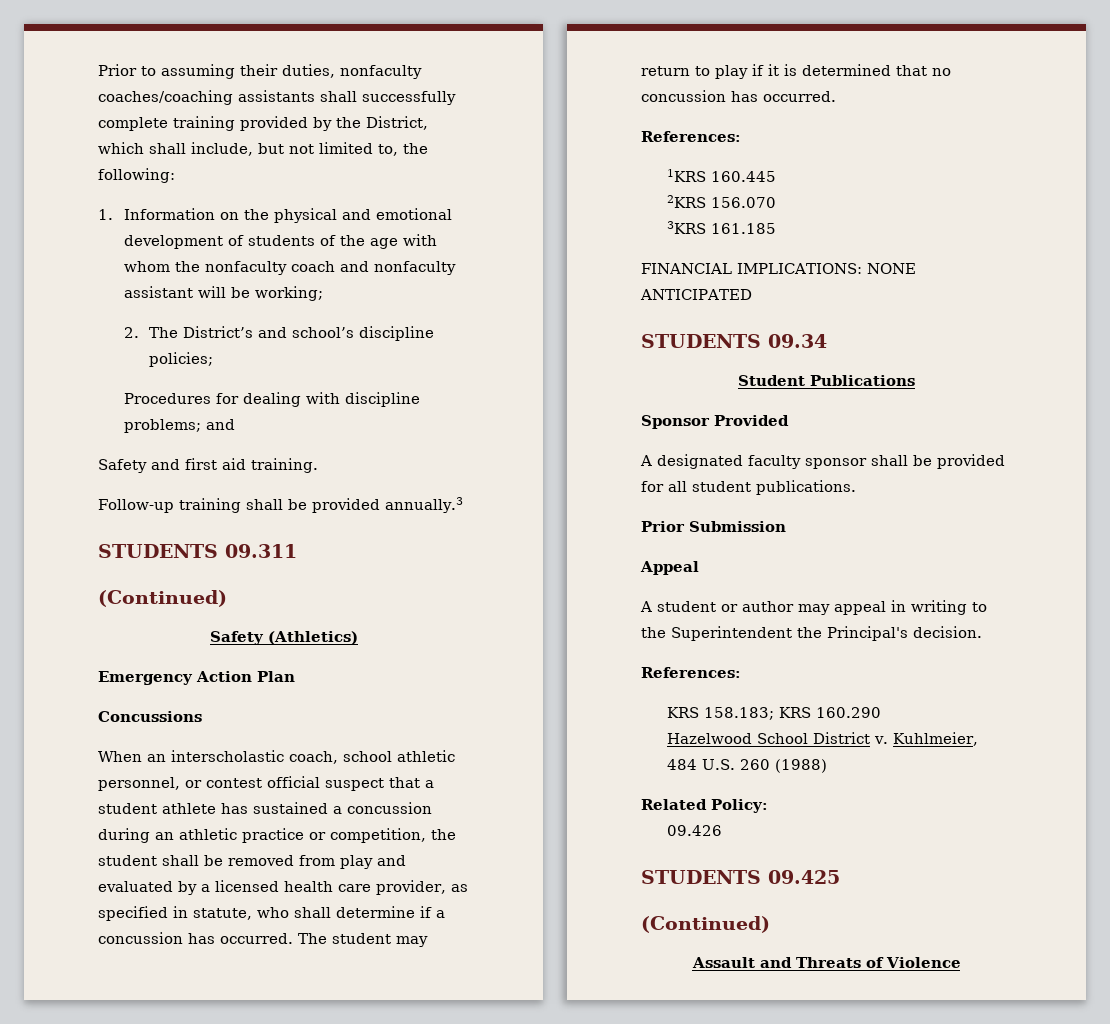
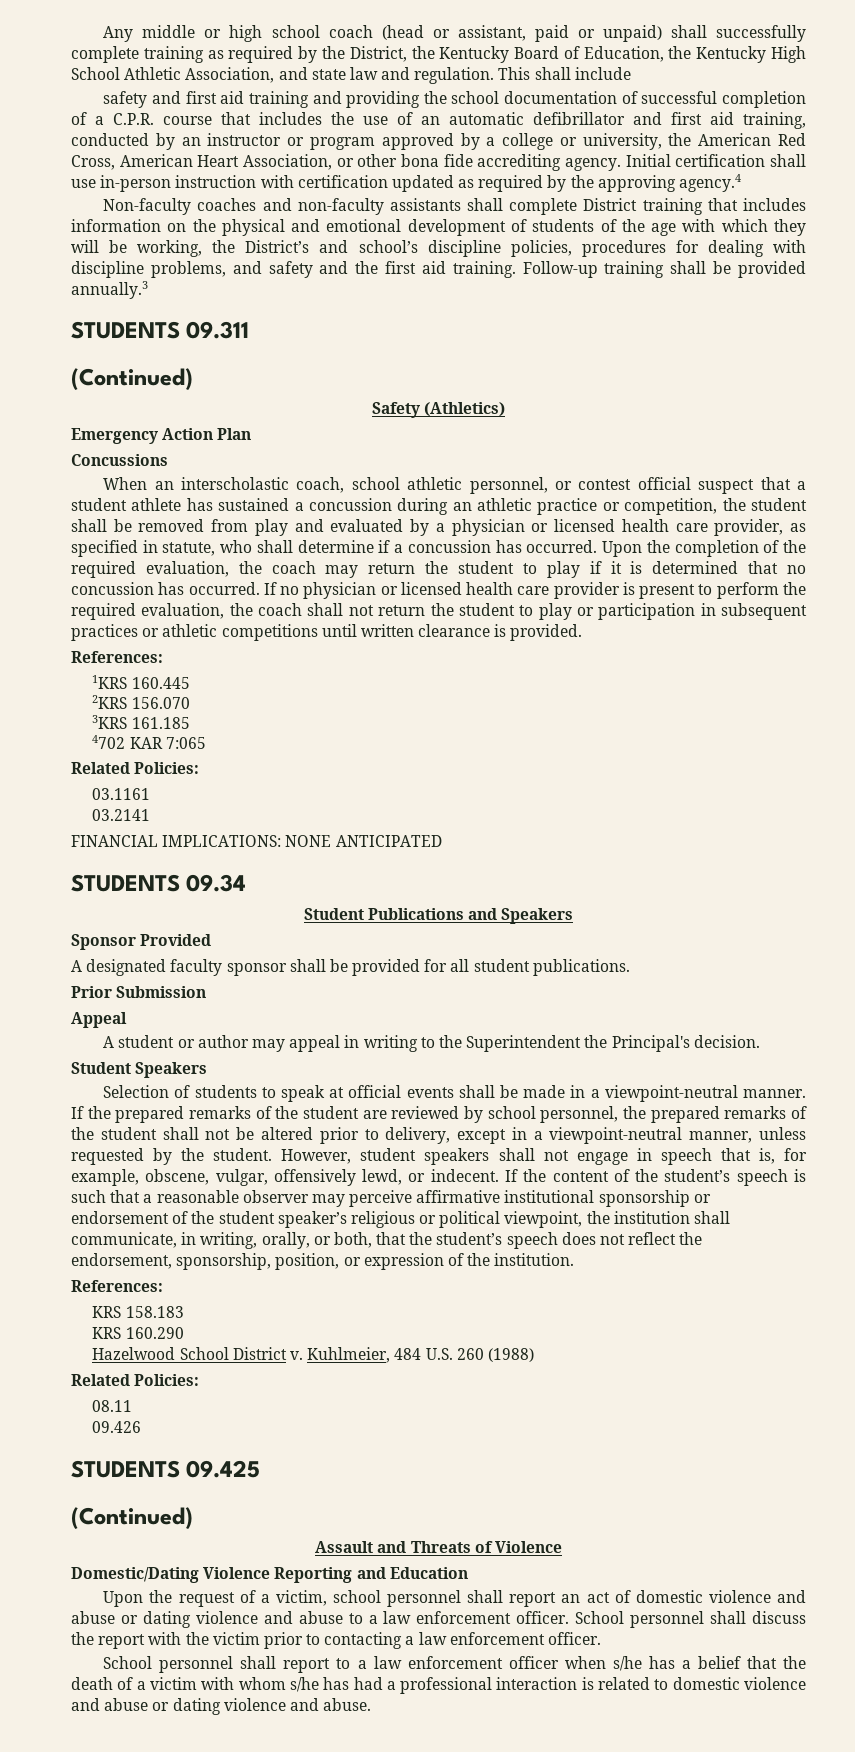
[98,64,422,79] [98,90,315,105] Prior to assuming their duties, nonfaculty coaches/coaching assistants -> [103,25,662,42] Any middle or high school coach (head or assistant, paid or unpaid)
[240,116,308,131] provided -> [207,46,294,63] as required
[98,142,428,156] [98,168,175,183] [98,208,215,220] which shall include, but not limited to, the following: // 1. Information -> [411,46,807,63] [71,67,631,84] [103,91,806,108] [71,112,806,129] [71,133,807,150] [71,154,806,171] [71,174,742,192] [103,198,806,215] [71,219,161,232] the Kentucky Board of Education, the Kentucky High School Athletic Association, and state law and regulation. This shall include // safety and first aid training and providing the school documentation of successful completion of a C.P.R. course that includes the use of an automatic defibrillator and first aid training, conducted by an instructor or program approved by a college or university, the American Red Cross, American Heart Association, or other bona fide accrediting agency. Initial certification shall use in-person instruction with certification updated as required by the approving agency.4 // Non-faculty coaches and non-faculty assistants shall complete District training that includes information
[123,261,456,275] [123,286,323,301] [123,327,179,338] whom the nonfaculty coach and nonfaculty assistant will be working; // 2. The -> [721,219,807,236] [71,240,236,257] which they will be working, the
[149,352,214,367] [123,393,211,404] policies; // Procedures -> [510,240,666,257] policies, procedures
[123,419,235,433] [98,459,180,473] problems; and // Safety and -> [150,261,379,278] problems, and safety and the
(318, 465) // -> (516, 269) none
(210, 888) none -> [451,519,549,536] physician or
[298,933,428,947] [641,66,690,76] The student may return -> [602,540,807,557] [71,561,515,578] Upon the completion of the required evaluation, the coach may return the student
(836, 96) none -> [263,582,806,599] [71,603,807,620] [71,624,583,641] If no physician or licensed health care provider is present to perform the required evaluation, the coach shall not return the student to play or participation in subsequent practices or athletic competitions until written clearance is provided.
(776, 228) none -> [92,735,206,749] [71,762,200,774] [92,788,151,800] [92,809,151,821] // 4702 KAR 7:065 // Related Policies: // 03.1161 // 03.2141
(915, 380) none -> [468,908,574,924] and Speakers
(982, 632) none -> [71,1062,208,1078] [103,1085,806,1102] [71,1106,807,1123] [71,1127,806,1144] [71,1148,807,1165] [71,1169,807,1186] [71,1190,711,1207] [71,1211,731,1228] [71,1232,703,1249] [71,1253,575,1270] // Student Speakers // Selection of students to speak at official events shall be made in a viewpoint-neutral manner. If the prepared remarks of the student are reviewed by school personnel, the prepared remarks of the student shall not be altered prior to delivery, except in a viewpoint-neutral manner, unless requested by the student. However, student speakers shall not engage in speech that is, for example, obscene, vulgar, offensively lewd, or indecent. If the content of the student’s speech is such that a reasonable observer may perceive affirmative institutional sponsorship or endorsement of the student speaker’s religious or political viewpoint, the institution shall communicate, in writing, orally, or both, that the student’s speech does not reflect the endorsement, sponsorship, position, or expression of the institution.
[703,707,774,720] 158.183; -> [125,1306,184,1318] 158.183 //
[711,799,768,813] Policy: -> [134,1374,200,1386] [92,1400,133,1412] Policies: // 08.11
(961, 962) none -> [71,1567,468,1583] [103,1590,807,1607] [71,1611,807,1628] [71,1632,602,1649] [103,1656,806,1673] [71,1677,806,1694] [71,1698,372,1715] // Domestic/Dating Violence Reporting and Education // Upon the request of a victim, school personnel shall report an act of domestic violence and abuse or dating violence and abuse to a law enforcement officer. School personnel shall discuss the report with the victim prior to contacting a law enforcement officer. // School personnel shall report to a law enforcement officer when s/he has a belief that the death of a victim with whom s/he has had a professional interaction is related to domestic violence and abuse or dating violence and abuse.

